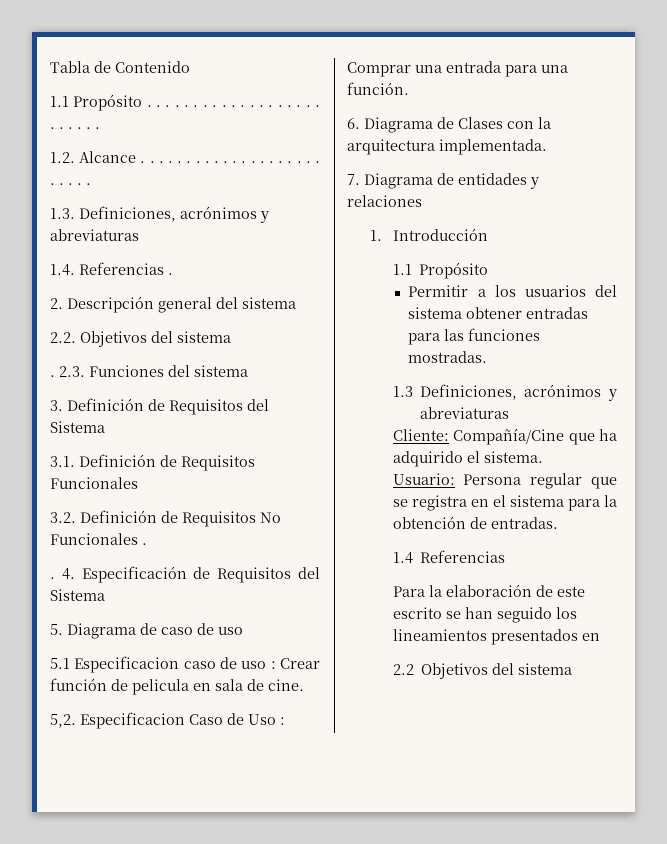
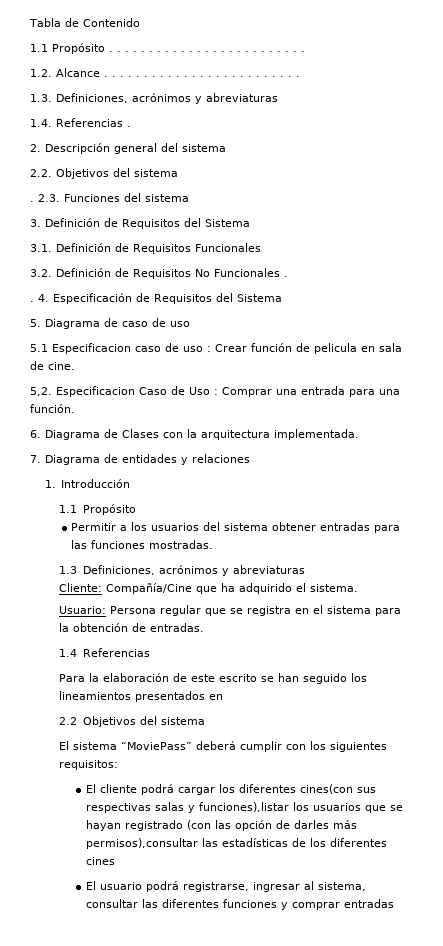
(572, 669) none -> [59,741,388,752] [59,760,119,770] [86,784,377,795] [86,802,404,813] [86,820,358,831] [86,838,388,849] [86,857,116,865] [86,881,367,892] [86,899,395,910] // El sistema “MoviePass” deberá cumplir con los siguientes requisitos: // El cliente podrá cargar los diferentes cines(con sus respectivas salas y funciones),listar los usuarios que se hayan registrado (con las opción de darles más permisos),consultar las estadísticas de los diferentes cines // El usuario podrá registrarse, ingresar al sistema, consultar las diferentes funciones y comprar entradas

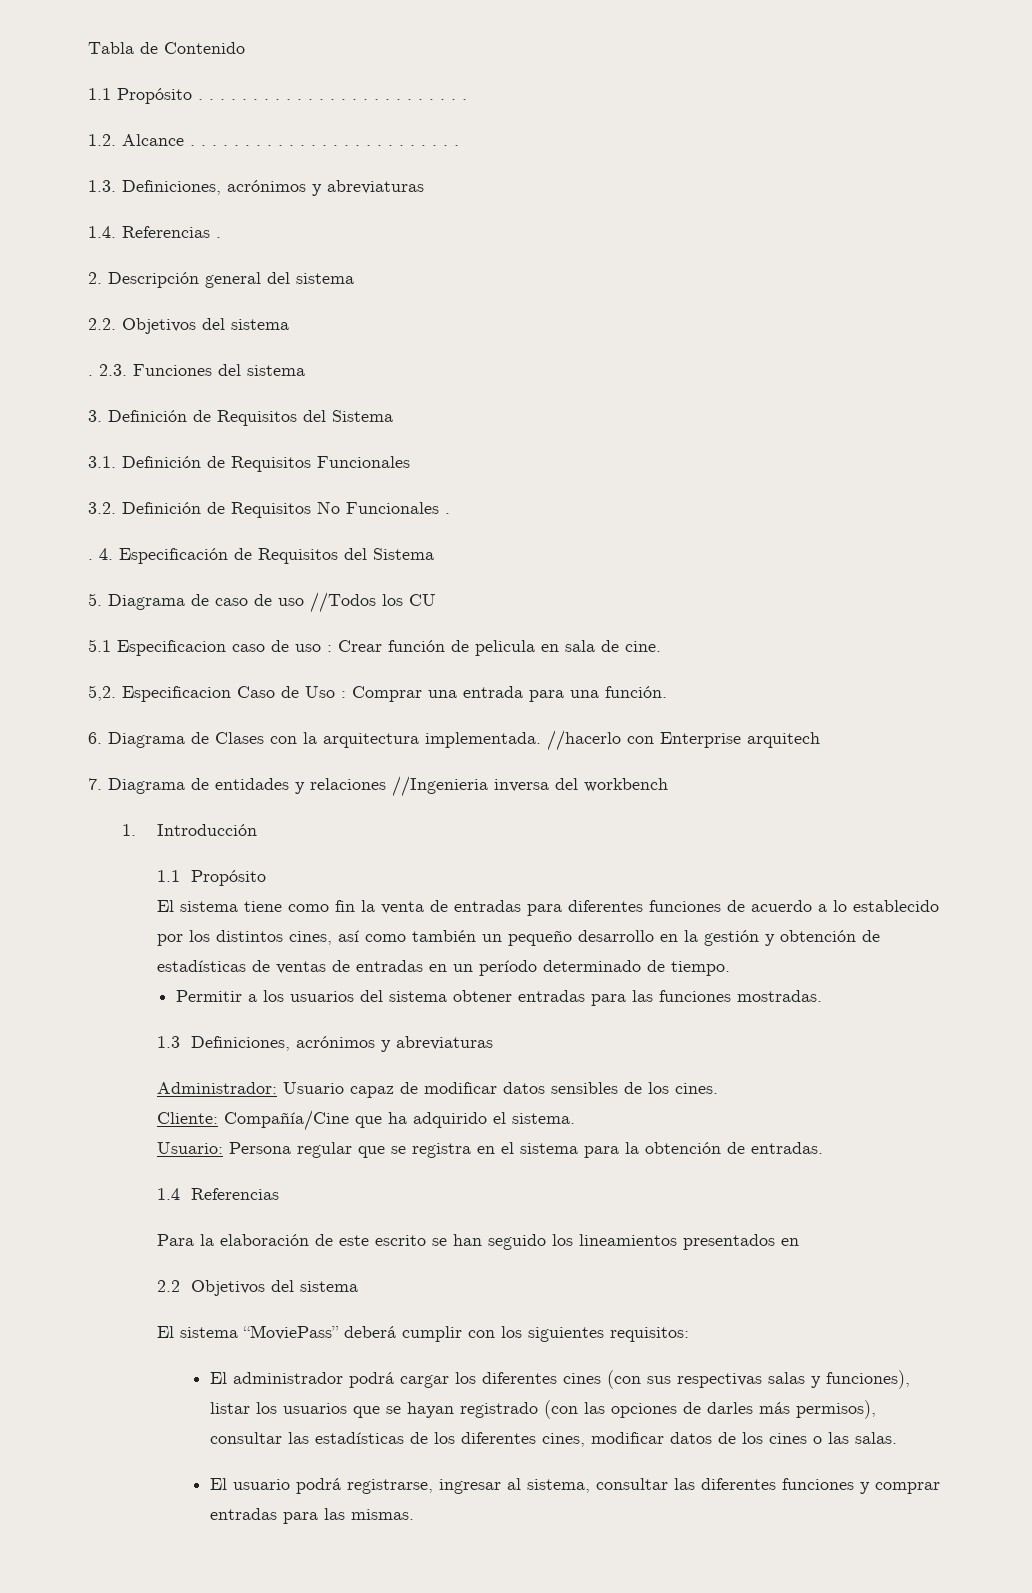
(190, 324) none -> [310,592,436,613] //Todos los CU
(359, 434) none -> [547,730,820,751] //hacerlo con Enterprise arquitech
(250, 458) none -> [392,776,668,797] //Ingenieria inversa del workbench
(136, 509) none -> [156,900,939,916] [156,930,880,946] [156,960,730,976] // El sistema tiene como fin la venta de entradas para diferentes funciones de acuerdo a lo establecido por los distintos cines, así como también un pequeño desarrollo en la gestión y obtención de estadísticas de ventas de entradas en un período determinado de tiempo.
(305, 569) none -> [156,1082,718,1098] // Administrador: Usuario capaz de modificar datos sensibles de los cines.
[100,784,138,793] cliente -> [233,1372,344,1384] administrador
[300,784,354,794] cines(con -> [563,1370,642,1389] cines (con
[199,802,290,812] funciones),listar -> [826,1370,911,1389] [210,1402,251,1414] funciones), listar
[235,820,273,831] opción -> [611,1403,678,1418] opciones
[86,838,199,849] permisos),consultar -> [796,1400,877,1419] [210,1432,283,1444] permisos), consultar
[86,857,116,865] cines -> [542,1432,898,1447] cines, modificar datos de los cines o las salas.
(395, 903) none -> [283,1508,415,1524] para las mismas.

